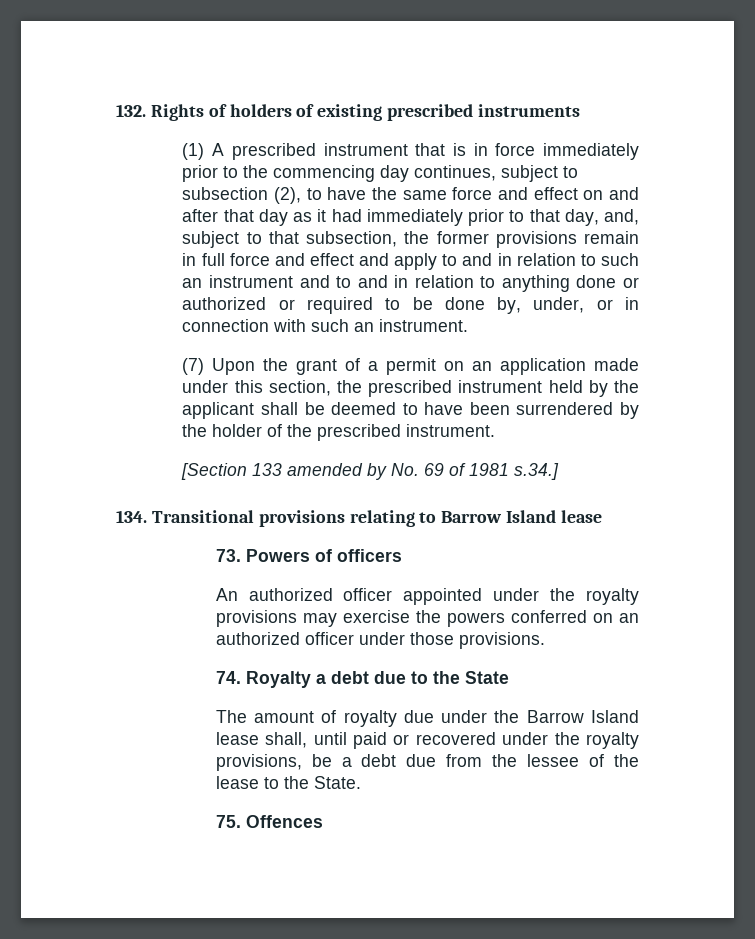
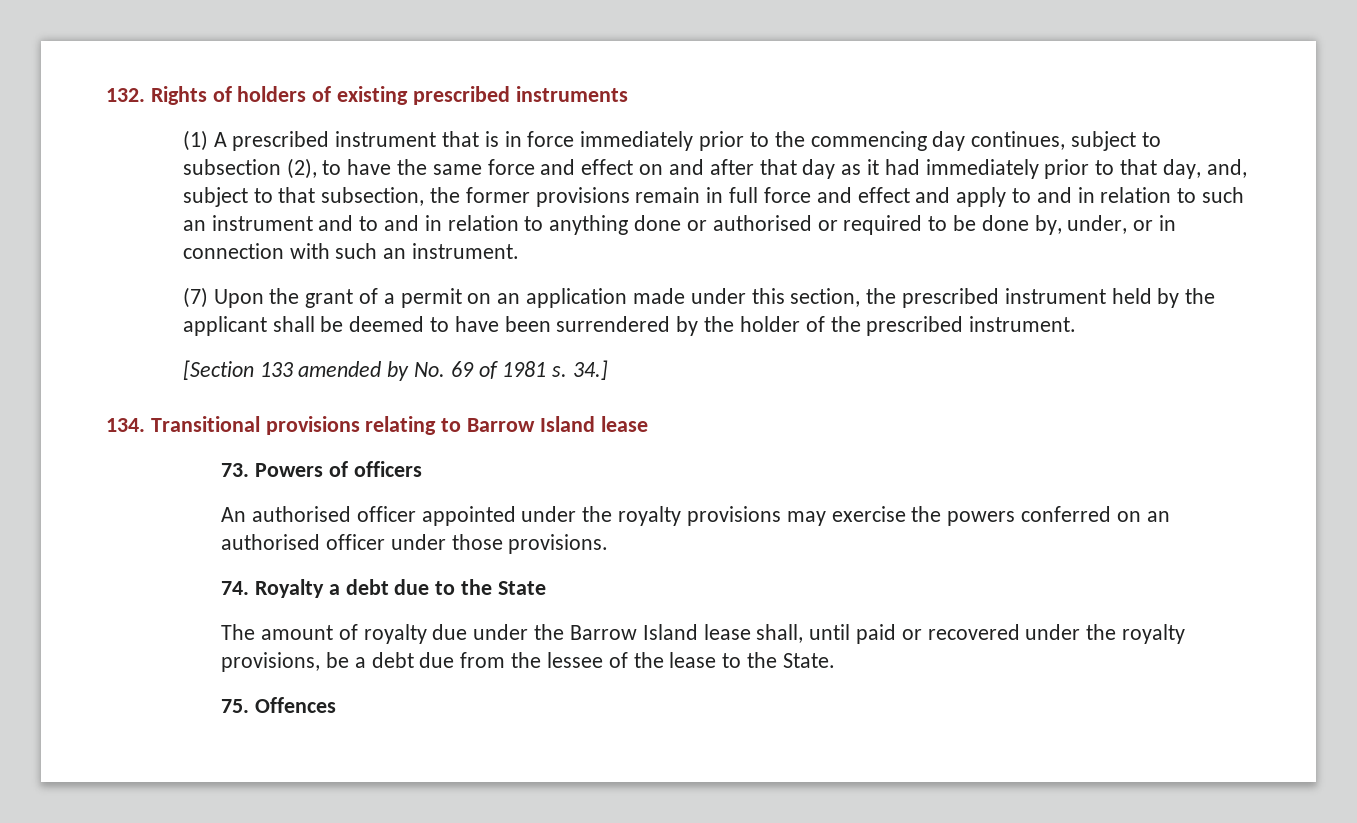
[182,297,267,310] authorized -> [712,215,812,231] authorised
[514,463,560,480] s.34.] -> [552,360,609,380] s. 34.]
[248,588,333,601] authorized -> [252,506,352,522] authorised
[215,632,300,645] authorized -> [221,534,321,550] authorised

